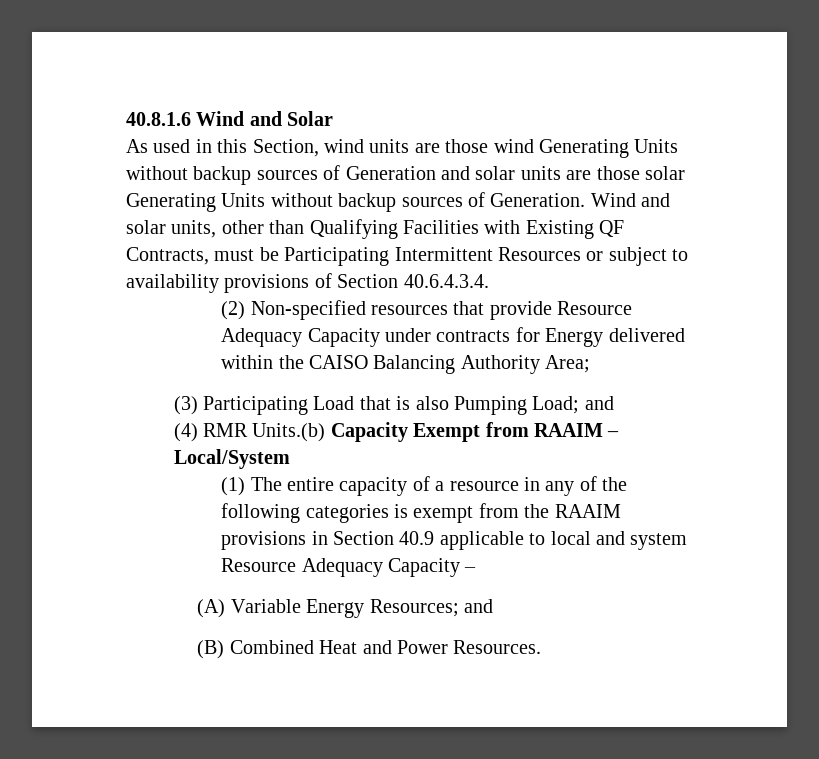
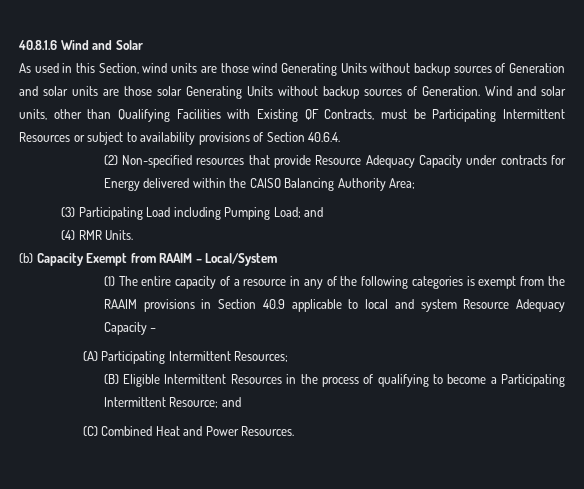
[403,274,489,288] 40.6.4.3.4. -> [308,132,341,142] 40.6.4.
[359,396,449,410] that is also -> [173,207,221,220] including
[252,423,326,442] Units.(b) -> [105,230,134,240] [19,253,33,263] Units. // (b)
[230,599,365,618] Variable Energy -> [101,351,231,364] Participating Intermittent
[463,599,493,613] [197,640,225,659] and // (B) -> [103,374,566,387] [103,397,241,408] [82,426,98,436] // (B) Eligible Intermittent Resources in the process of qualifying to become a Participating Intermittent Resource; and // (C)

